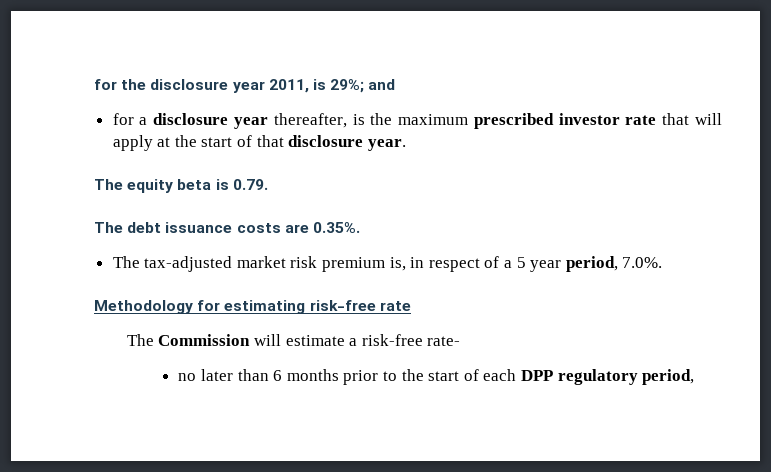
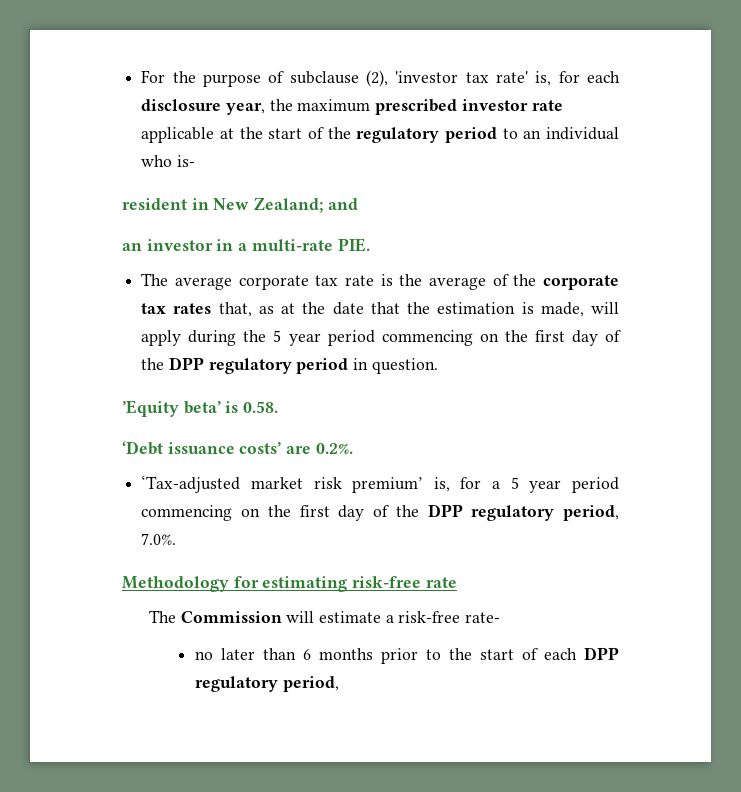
[94,79,396,93] [112,113,365,129] for the disclosure year 2011, is 29%; and // for a disclosure year thereafter, is -> [141,70,620,87] [141,99,265,115] For the purpose of subclause (2), 'investor tax rate' is, for each disclosure year,
[662,113,722,125] [112,135,153,151] that will apply -> [141,127,215,143] applicable
[256,135,406,151] [94,179,268,193] [94,222,360,233] [112,256,562,272] that disclosure year. // The equity beta is 0.79. // The debt issuance costs are 0.35%. // The tax-adjusted market risk premium is, in respect of a 5 year -> [327,127,620,143] [141,155,195,167] [122,197,358,213] [122,238,370,252] [141,273,619,290] [141,302,619,317] [141,330,621,346] [141,357,438,374] [122,400,279,417] [122,441,353,455] [141,475,620,493] [141,504,555,521] the regulatory period to an individual who is- // resident in New Zealand; and // an investor in a multi-rate PIE. // The average corporate tax rate is the average of the corporate tax rates that, as at the date that the estimation is made, will apply during the 5 year period commencing on the first day of the DPP regulatory period in question. // ’Equity beta’ is 0.58. // ‘Debt issuance costs’ are 0.2%. // ‘Tax-adjusted market risk premium’ is, for a 5 year period commencing on the first day of the DPP regulatory

